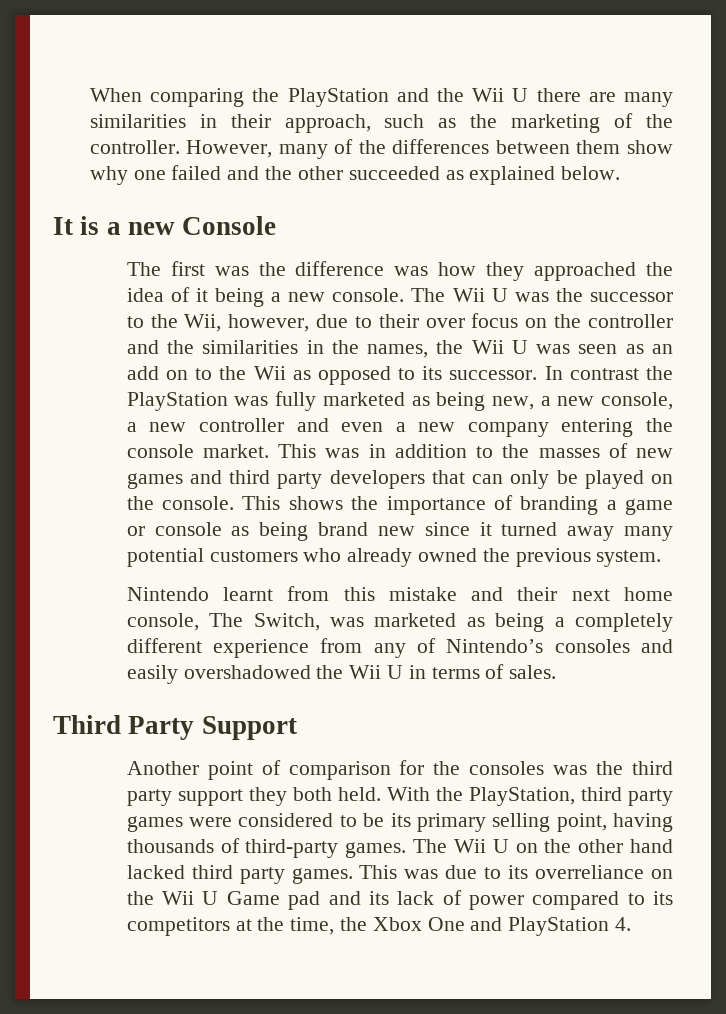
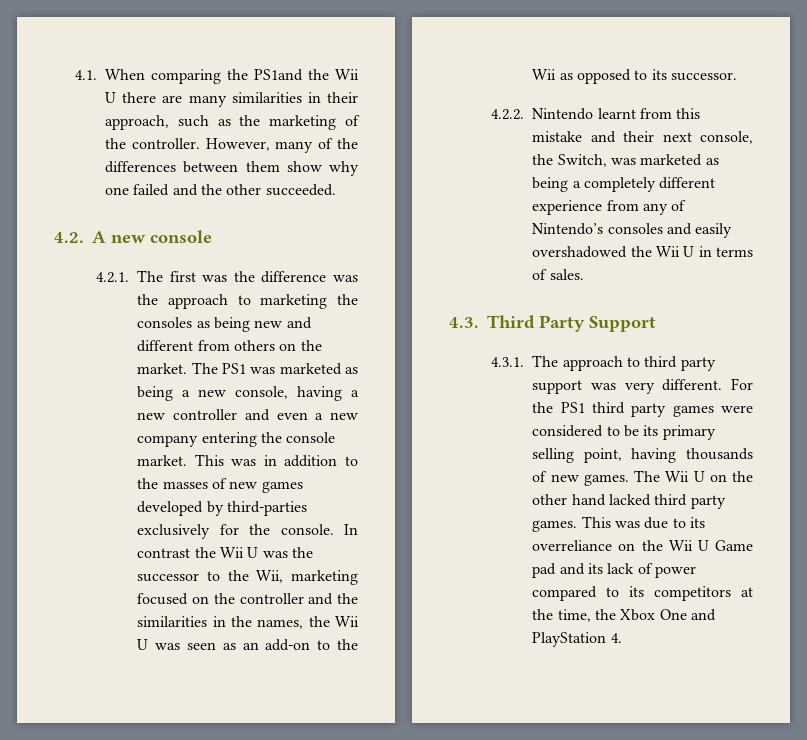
(89, 95) none -> [75,70,98,80] 4.1.
[287,88,429,107] PlayStation and -> [254,69,304,81] PS1and
[348,166,621,185] [53,216,277,235] succeeded as explained below. // It is a new Console // -> [265,184,336,196] [54,230,212,243] [96,272,130,283] succeeded. // 4.2. A new console // 4.2.1.
[438,262,674,281] [126,287,674,307] [126,313,674,332] [126,340,674,358] [126,366,673,385] [126,391,673,411] how they approached the idea of it being a new console. The Wii U was the successor to the Wii, however, due to their over focus on the controller and the similarities in the names, the Wii U was seen as an add on to the Wii as opposed to its successor. In contrast the PlayStation was fully marketed as being new, a new console, -> [137,294,359,309] [137,317,312,332] [137,340,322,352] [137,362,358,375] [137,386,343,401] the approach to marketing the consoles as being new and different from others on the market. The PS1 was marketed as being a new console, having
[189,470,673,489] [126,495,673,515] [126,522,673,541] [126,548,662,567] and third party developers that can only be played on the console. This shows the importance of branding a game or console as being brand new since it turned away many potential customers who already owned the previous system. // -> [137,501,307,516] [137,524,358,539] [137,547,313,558] [137,570,358,585] [137,593,358,605] [137,616,359,629] [137,639,358,651] [532,69,737,84] [491,109,525,120] developed by third-parties exclusively for the console. In contrast the Wii U was the successor to the Wii, marketing focused on the controller and the similarities in the names, the Wii U was seen as an add-on to the Wii as opposed to its successor. // 4.2.2.
[624,587,673,601] [126,613,244,631] home console, The -> [700,131,753,144] [532,154,554,165] console, the
(557, 672) none -> [449,317,479,328] 4.3.
[126,760,674,780] [126,787,575,806] Another point of comparison for the consoles was the third party support they both held. With the PlayStation, -> [491,355,716,371] [532,378,753,394] [532,402,585,413] 4.3.1. The approach to third party support was very different. For the PS1
[245,839,339,858] third-party -> [550,474,579,482] new

